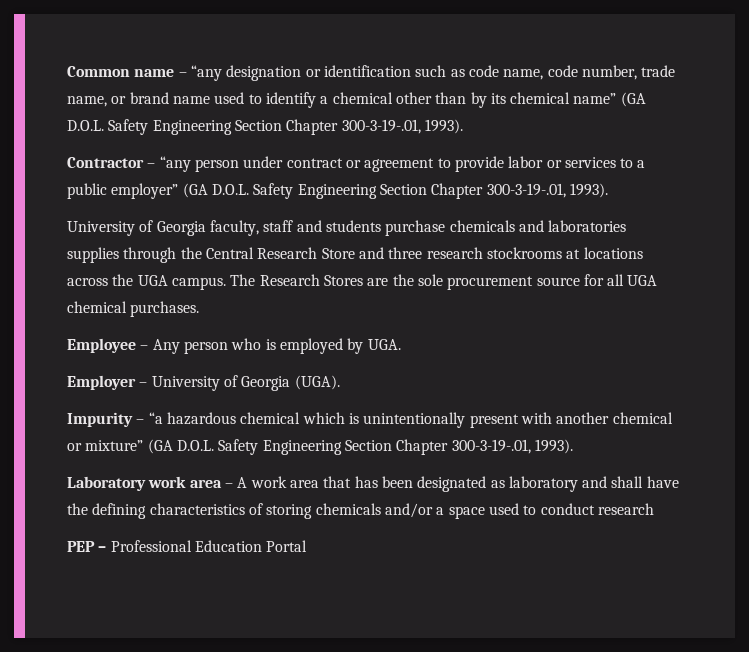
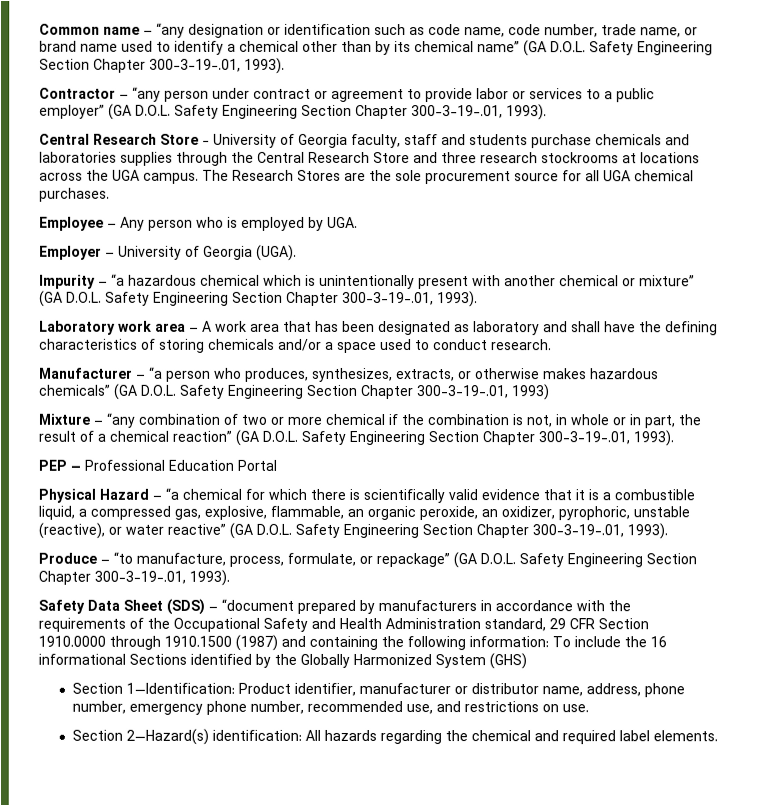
(608, 190) none -> [39,133,210,145] Central Research Store -
[597,503,654,515] research -> [491,339,552,351] [39,366,659,383] [39,383,550,401] [38,412,701,429] [38,429,674,447] research. // Manufacturer – “a person who produces, synthesizes, extracts, or otherwise makes hazardous chemicals” (GA D.O.L. Safety Engineering Section Chapter 300-3-19-.01, 1993) // Mixture – “any combination of two or more chemical if the combination is not, in whole or in part, the result of a chemical reaction” (GA D.O.L. Safety Engineering Section Chapter 300-3-19-.01, 1993).
(308, 546) none -> [38,487,695,504] [38,505,690,521] [38,522,668,540] [38,551,697,569] [38,569,230,586] [38,598,631,615] [38,617,649,632] [38,634,667,651] [38,653,527,670] [71,682,685,698] [71,700,589,715] [71,728,718,745] // Physical Hazard – “a chemical for which there is scientifically valid evidence that it is a combustible liquid, a compressed gas, explosive, flammable, an organic peroxide, an oxidizer, pyrophoric, unstable (reactive), or water reactive” (GA D.O.L. Safety Engineering Section Chapter 300-3-19-.01, 1993). // Produce – “to manufacture, process, formulate, or repackage” (GA D.O.L. Safety Engineering Section Chapter 300-3-19-.01, 1993). // Safety Data Sheet (SDS) – “document prepared by manufacturers in accordance with the requirements of the Occupational Safety and Health Administration standard, 29 CFR Section 1910.0000 through 1910.1500 (1987) and containing the following information: To include the 16 informational Sections identified by the Globally Harmonized System (GHS) // Section 1—Identification: Product identifier, manufacturer or distributor name, address, phone number, emergency phone number, recommended use, and restrictions on use. // Section 2—Hazard(s) identification: All hazards regarding the chemical and required label elements.

